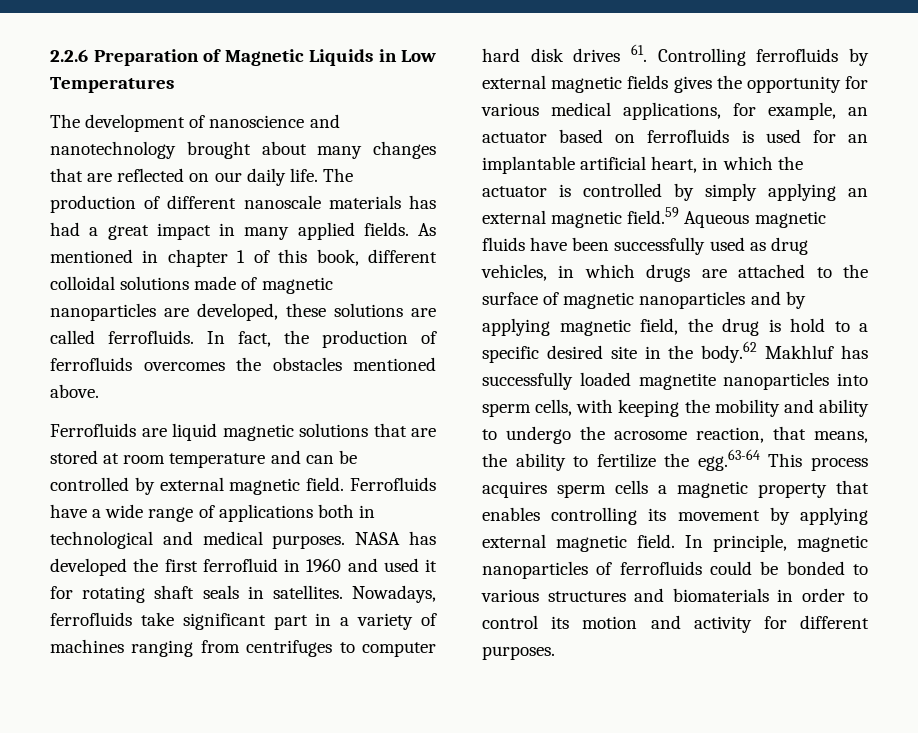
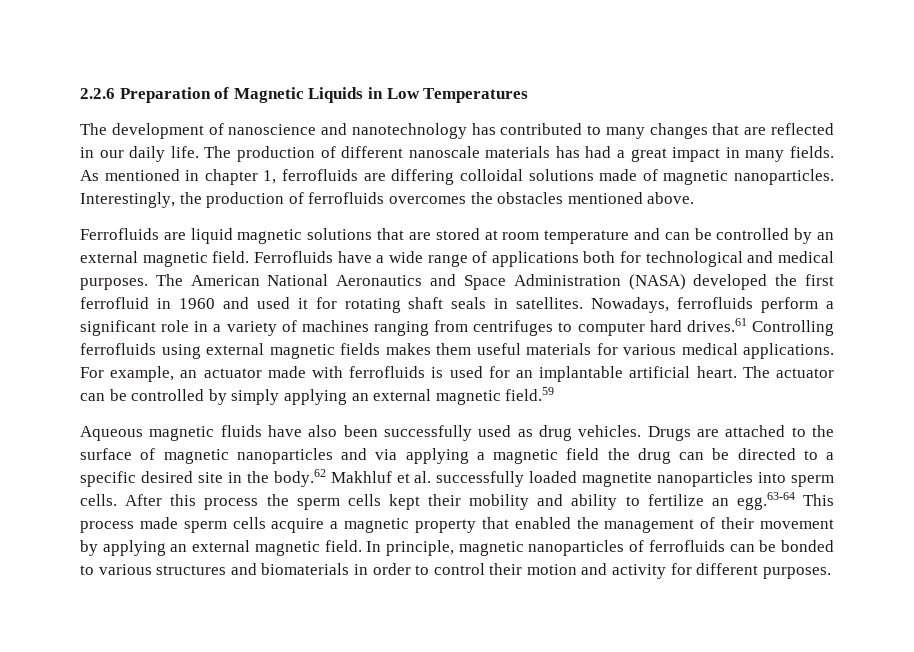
[186,141,307,159] brought about -> [471,123,602,135] has contributed to
[189,173,210,182] on -> [80,147,94,158] in
[297,222,355,240] applied -> (785, 156) none
[237,249,437,266] 1 of this book, different -> [263,169,455,185] 1, ferrofluids are differing
[50,303,436,321] [50,330,271,347] nanoparticles are developed, these solutions are called ferrofluids. In fact, -> [734,169,834,185] [80,192,175,208] nanoparticles. Interestingly,
(155, 486) none -> [817,232,834,240] an
[358,505,375,518] in -> [620,251,642,263] for
[355,531,437,545] NASA has -> [155,274,686,290] The American National Aeronautics and Space Administration (NASA)
[140,612,308,630] take significant part -> [761,297,834,313] [80,320,190,336] perform a significant role
[530,44,647,62] disk drives 61. -> [686,318,747,332] drives.61
[849,48,869,66] by -> [161,344,201,359] using
[673,75,841,93] gives the opportunity -> [385,343,591,355] makes them useful materials
[623,102,756,120] applications, for -> [743,343,834,359] [80,367,104,378] applications. For
[559,129,636,143] based on -> [267,366,343,378] made with
[651,156,803,173] [482,184,571,197] heart, in which the actuator is -> [696,366,835,378] [80,389,127,401] heart. The actuator can be
(680, 215) none -> (555, 394) //
(568, 244) none -> [308,425,338,437] also
[481,264,691,282] vehicles, in which drugs -> [578,425,691,441] vehicles. Drugs
[785,291,806,309] [482,318,825,336] by applying magnetic field, the drug is hold -> [375,448,796,464] via applying a magnetic field the drug can be directed
[841,345,868,359] has -> [396,471,432,483] et al.
[535,399,869,417] [482,426,868,444] [482,453,690,471] cells, with keeping the mobility and ability to undergo the acrosome reaction, that means, the ability to fertilize the -> [80,494,729,510] cells. After this process the sperm cells kept their mobility and ability to fertilize an
[482,480,648,498] acquires sperm cells -> [139,517,325,533] made sperm cells acquire
[482,507,667,525] enables controlling its -> [514,517,755,533] enabled the management of their
(868, 516) none -> [170,544,188,552] an
[710,561,752,575] could -> [729,544,755,552] can
[551,616,570,629] its -> [489,563,523,575] their

